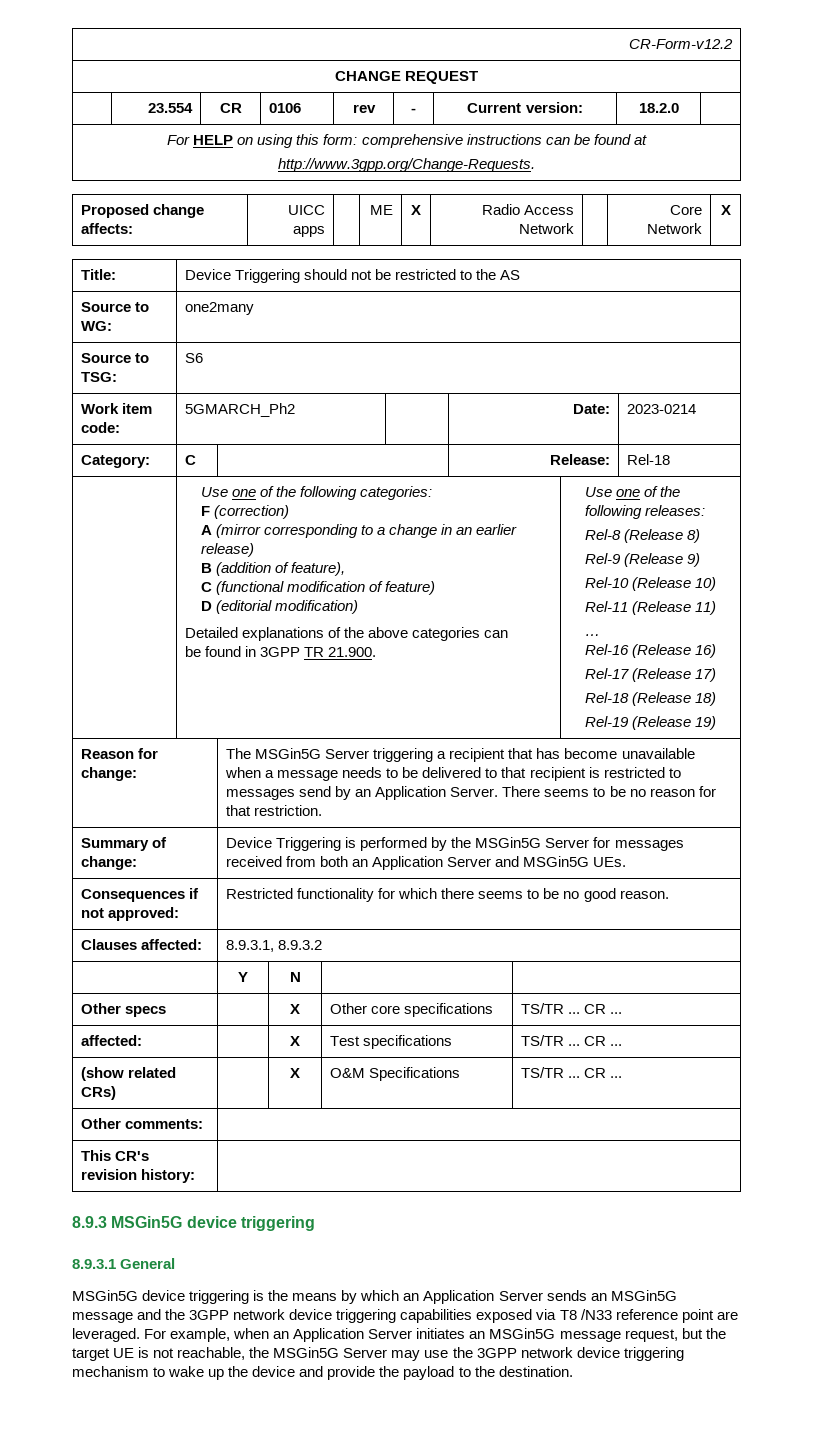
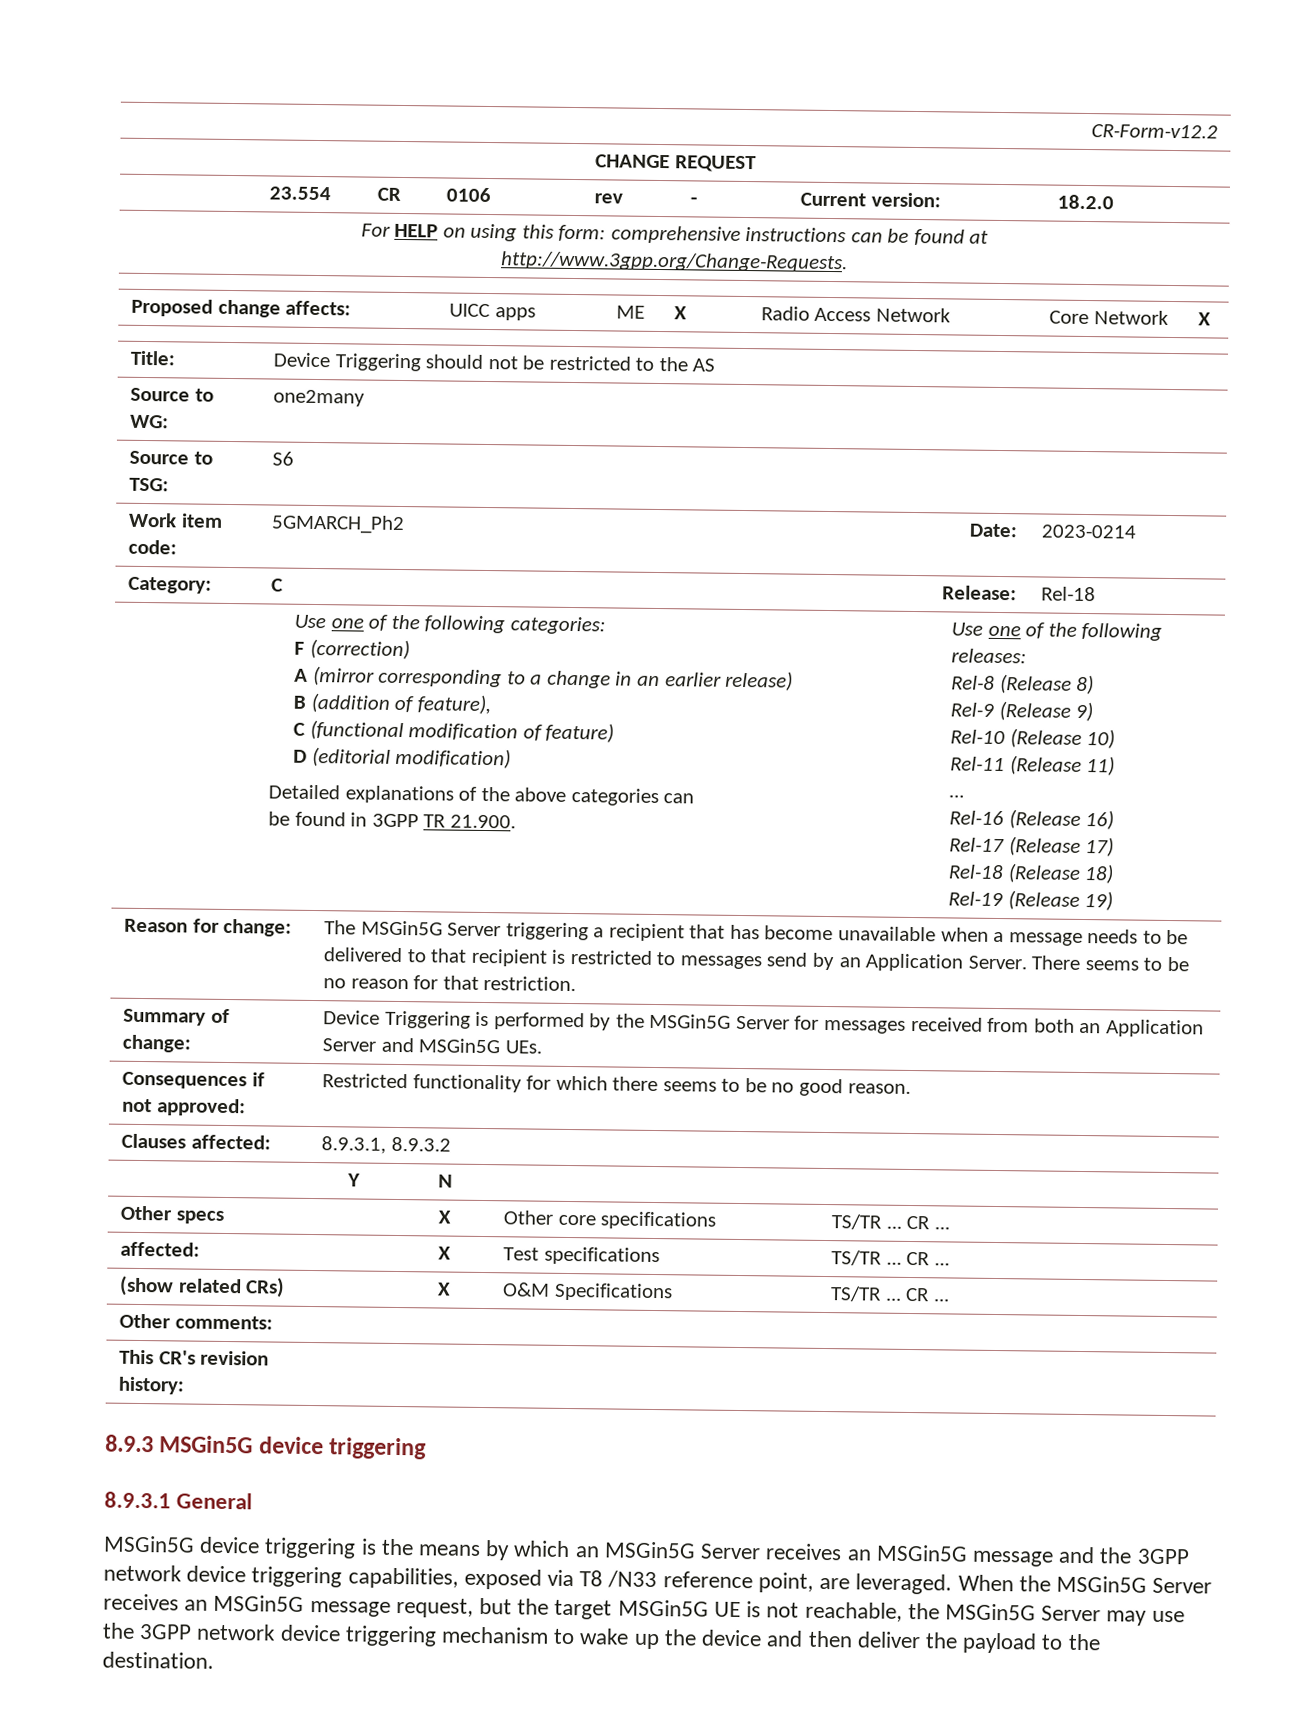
[423,1290,587,1304] Application Server sends -> [603,1541,843,1561] MSGin5G Server receives
[400,1309,473,1323] capabilities -> [347,1567,459,1589] capabilities,
[681,1309,714,1323] point -> [757,1572,814,1593] point,
[144,1328,466,1342] For example, when an Application Server initiates -> [957,1574,1213,1594] [103,1593,179,1611] When the MSGin5G Server receives
(110, 1354) none -> [617,1599,709,1617] MSGin5G
[327,1366,376,1380] provide -> [807,1630,921,1649] then deliver

